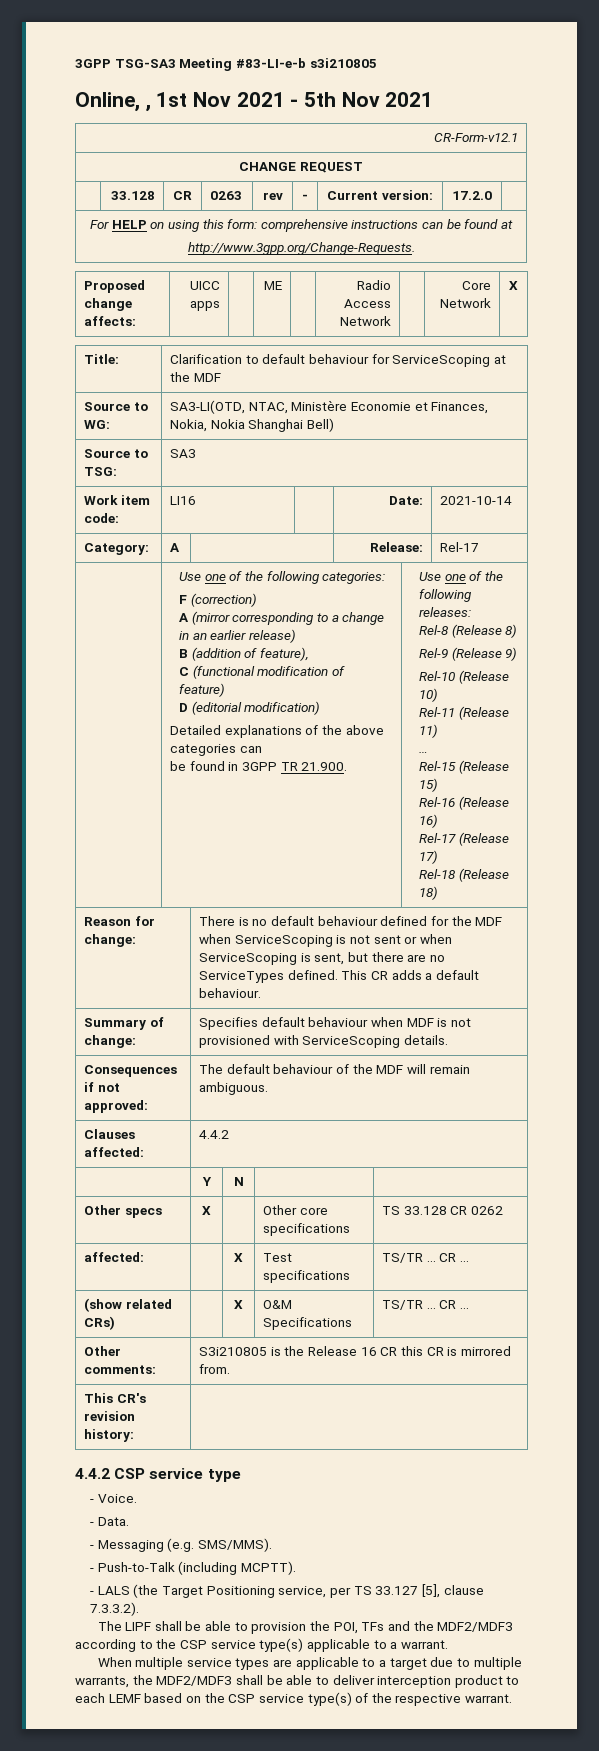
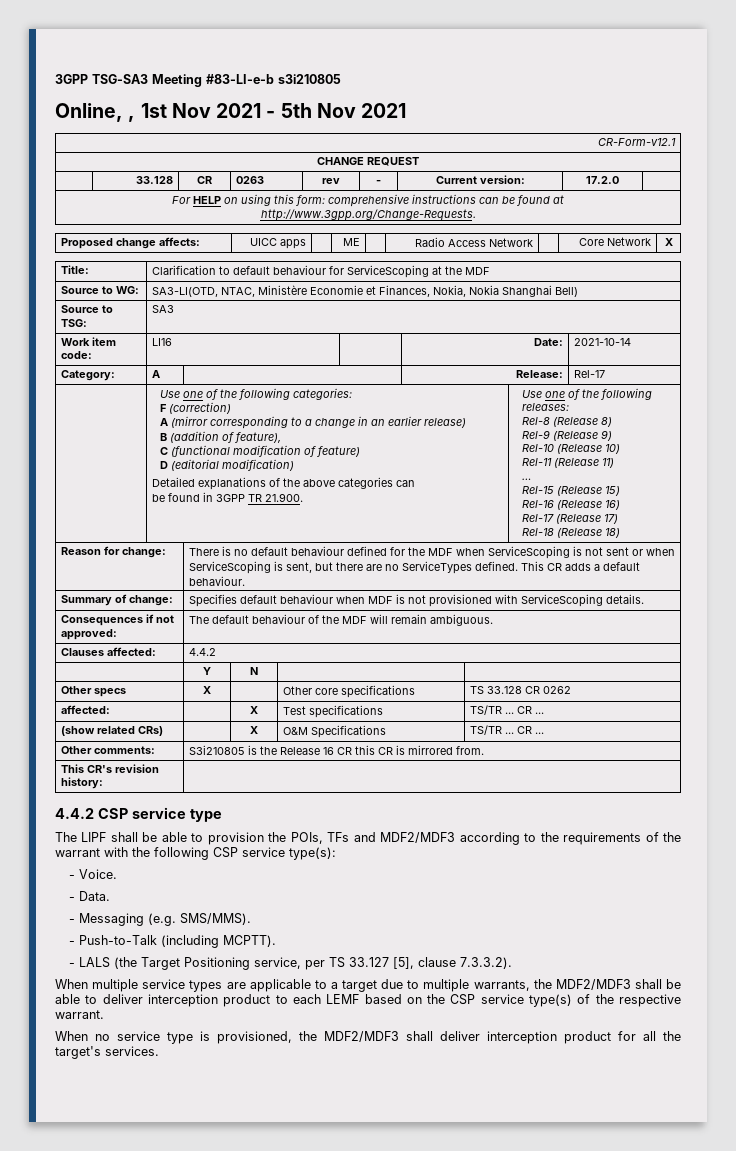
(241, 1475) none -> [55,832,682,845] [55,847,336,860] // The LIPF shall be able to provision the POIs, TFs and MDF2/MDF3 according to the requirements of the warrant with the following CSP service type(s):
[97,1621,514,1634] [75,1638,448,1652] // The LIPF shall be able to provision the POI, TFs and the MDF2/MDF3 according to the CSP service type(s) applicable to a warrant. -> (513, 963) none
(513, 1698) none -> [55,1031,681,1044] [55,1046,159,1059] // When no service type is provisioned, the MDF2/MDF3 shall deliver interception product for all the target's services.

